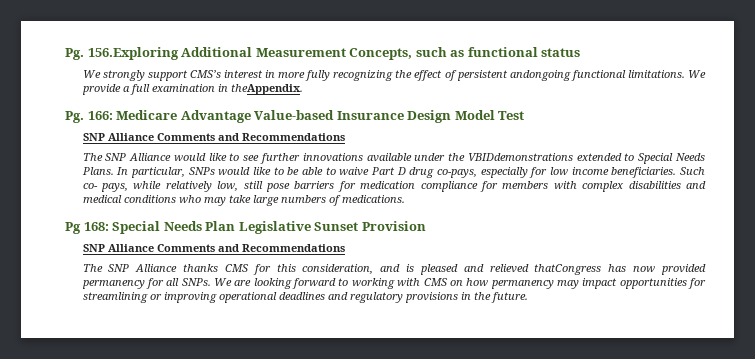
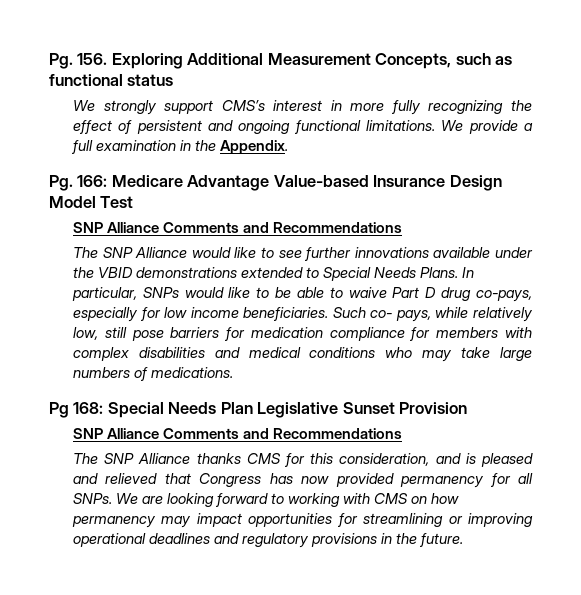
[65,47,179,60] Pg. 156.Exploring -> [49,53,183,69] Pg. 156. Exploring
[509,70,571,81] andongoing -> [207,120,291,134] and ongoing
[230,84,303,95] theAppendix. -> [195,140,289,154] the Appendix.
[467,153,573,161] VBIDdemonstrations -> [97,267,238,278] VBID demonstrations
[534,264,602,275] thatCongress -> [164,473,262,487] that Congress

